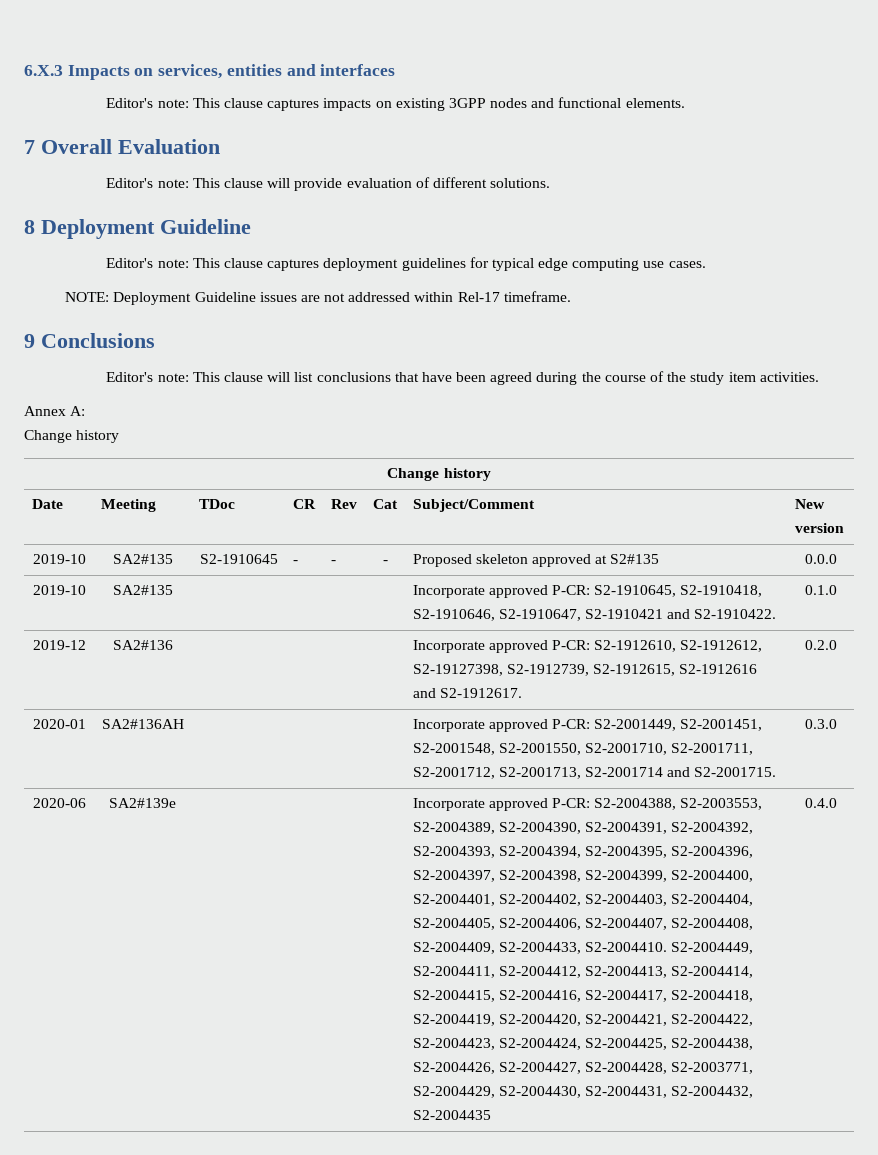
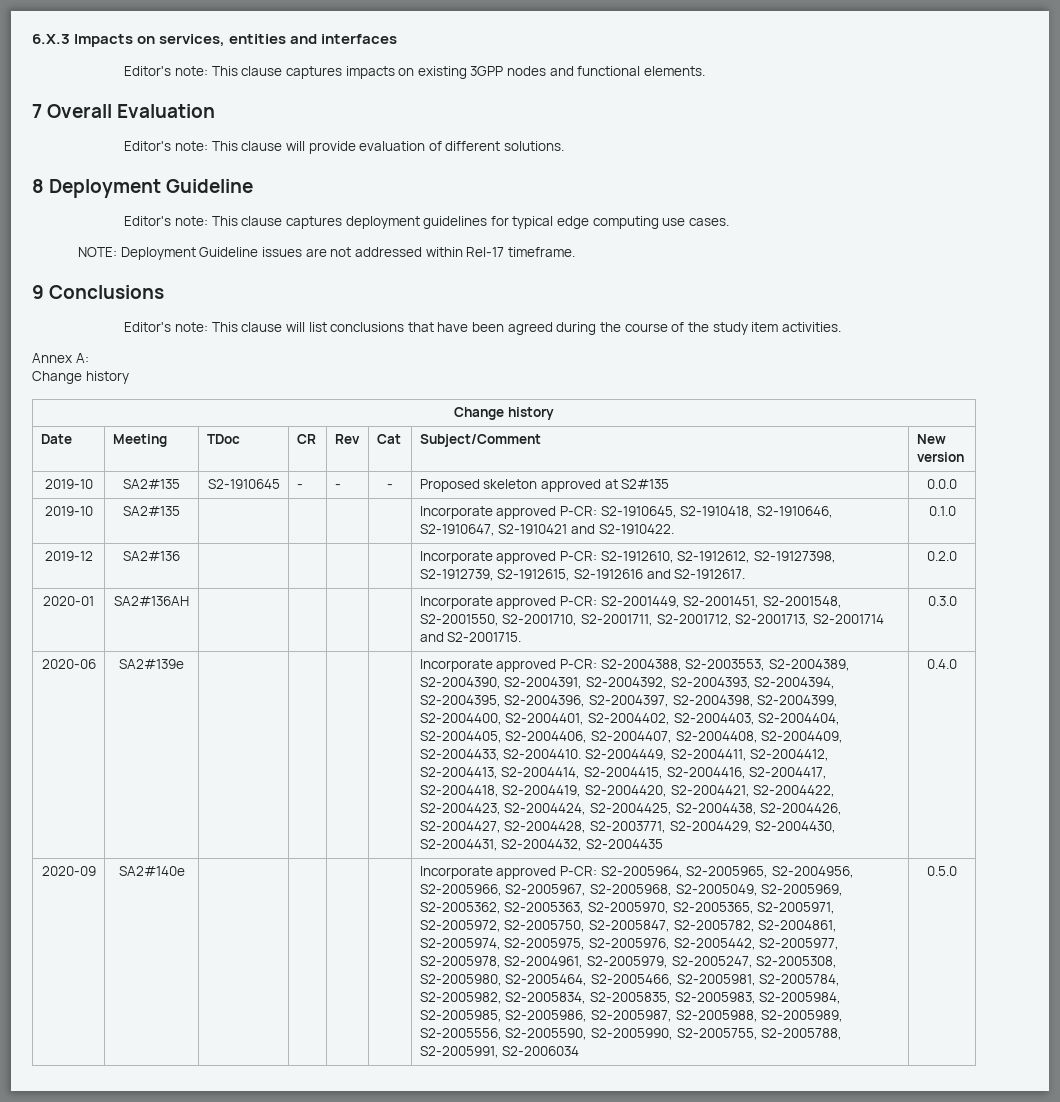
(837, 803) none -> [41,866,96,876] [118,866,185,876] [419,866,854,879] [419,884,844,896] [419,902,836,914] [419,920,838,932] [419,938,840,950] [419,956,838,968] [419,974,841,986] [419,992,842,1004] [419,1010,844,1022] [419,1028,843,1040] [419,1046,580,1058] [927,866,957,876] // 2020-09 | SA2#140e | | | | | Incorporate approved P-CR: S2-2005964, S2-2005965, S2-2004956, S2-2005966, S2-2005967, S2-2005968, S2-2005049, S2-2005969, S2-2005362, S2-2005363, S2-2005970, S2-2005365, S2-2005971, S2-2005972, S2-2005750, S2-2005847, S2-2005782, S2-2004861, S2-2005974, S2-2005975, S2-2005976, S2-2005442, S2-2005977, S2-2005978, S2-2004961, S2-2005979, S2-2005247, S2-2005308, S2-2005980, S2-2005464, S2-2005466, S2-2005981, S2-2005784, S2-2005982, S2-2005834, S2-2005835, S2-2005983, S2-2005984, S2-2005985, S2-2005986, S2-2005987, S2-2005988, S2-2005989, S2-2005556, S2-2005590, S2-2005990, S2-2005755, S2-2005788, S2-2005991, S2-2006034 | 0.5.0

